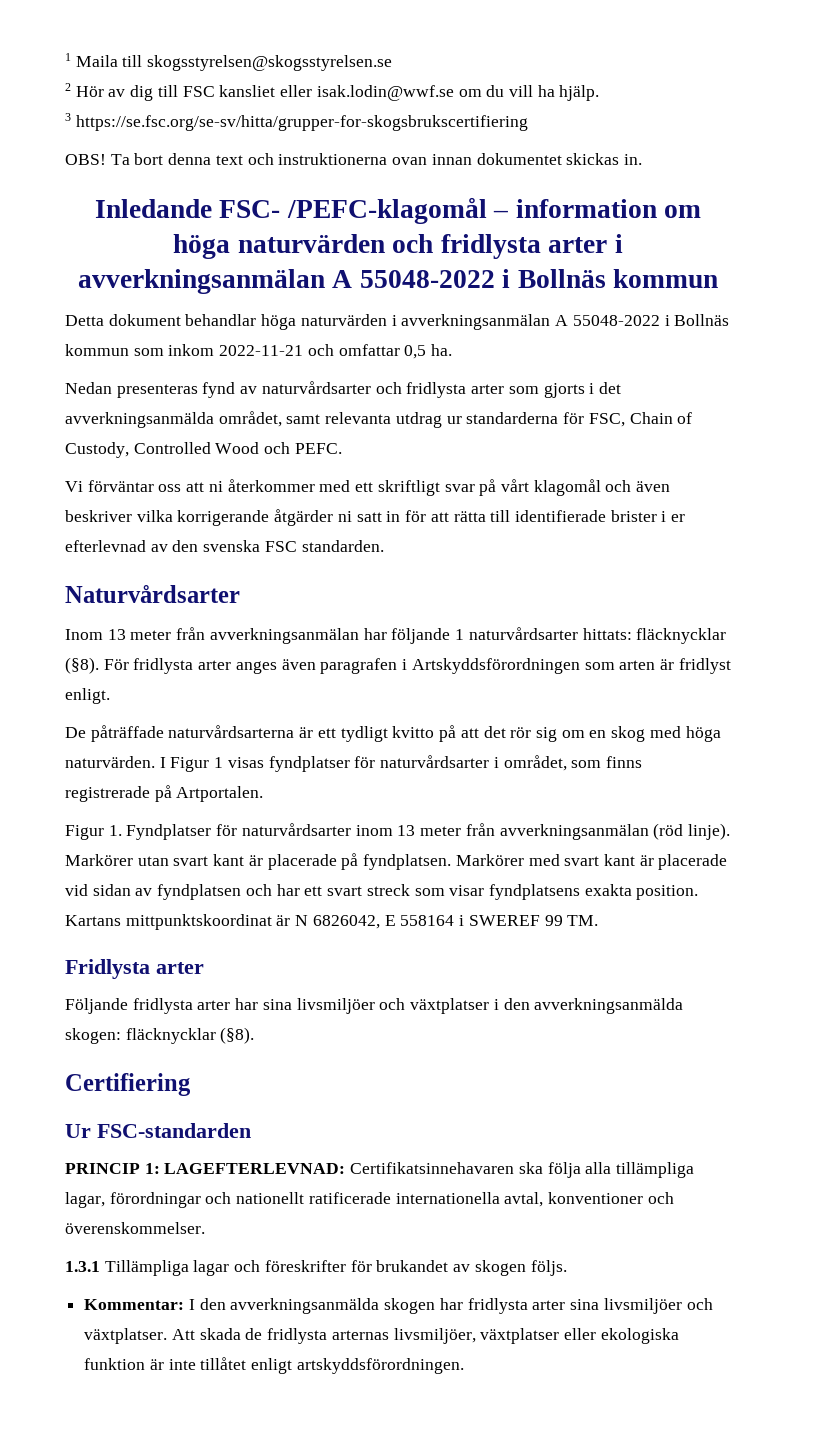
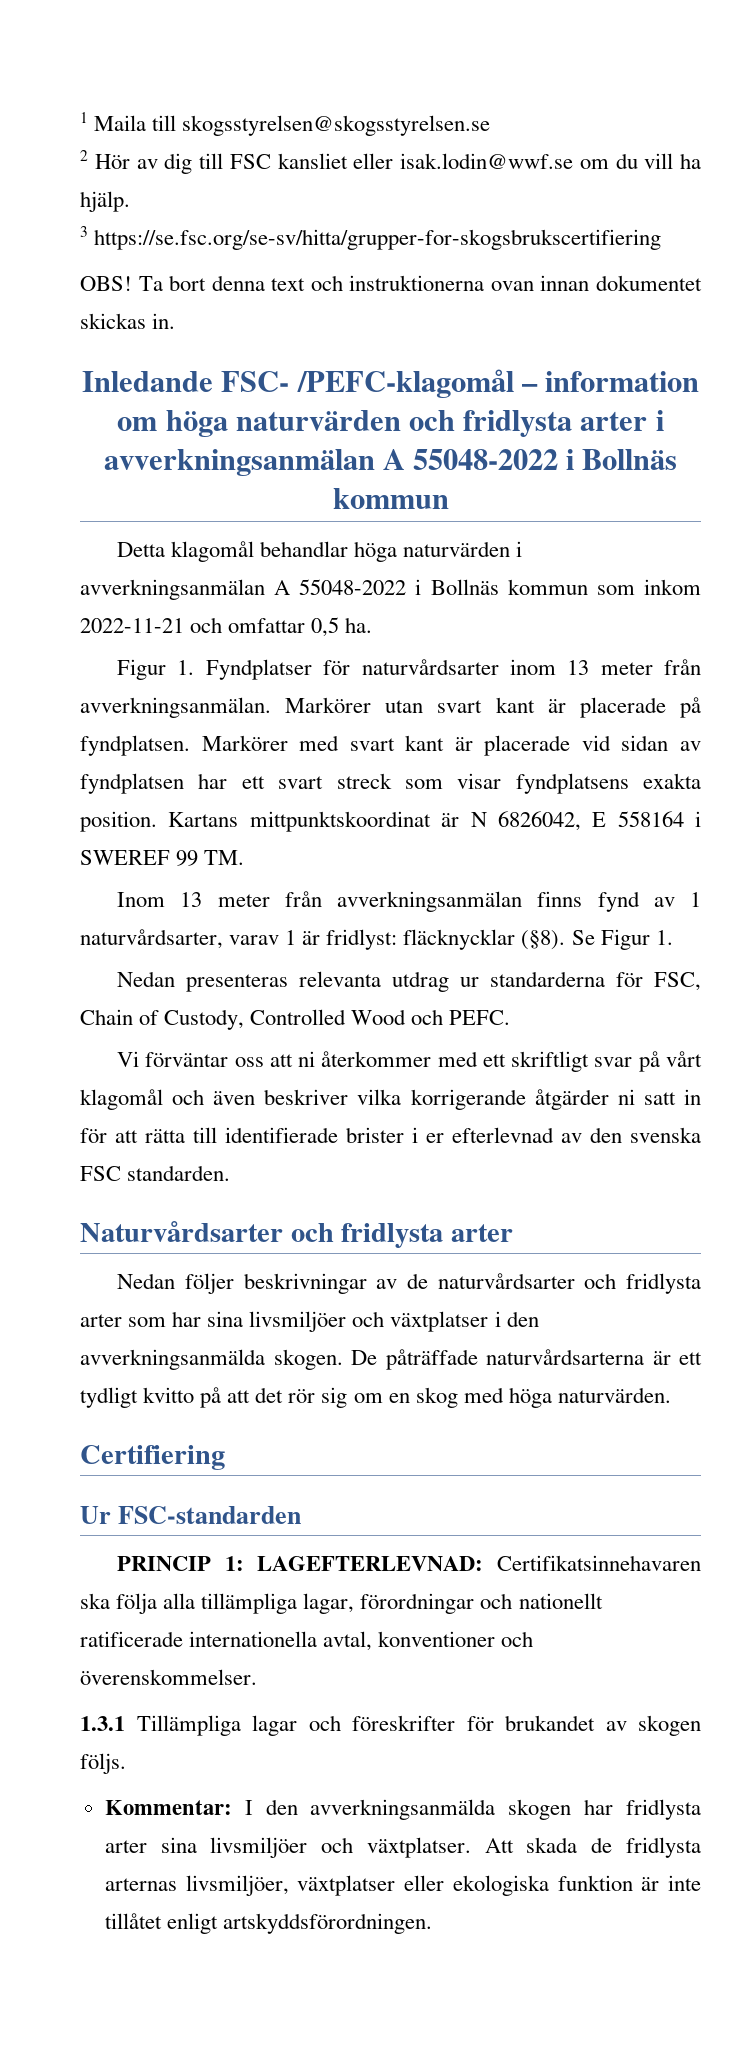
[108,314,181,326] dokument -> [171,541,255,562] klagomål
[65,381,621,398] [65,411,321,428] Nedan presenteras fynd av naturvårdsarter och fridlysta arter som gjorts i det avverkningsanmälda området, samt -> [117,659,701,680] [80,697,701,718] [80,735,701,756] [80,773,701,794] [80,811,701,832] [80,850,245,866] [117,891,701,912] [80,929,673,950] [117,971,289,992] Figur 1. Fyndplatser för naturvårdsarter inom 13 meter från avverkningsanmälan. Markörer utan svart kant är placerade på fyndplatsen. Markörer med svart kant är placerade vid sidan av fyndplatsen har ett svart streck som visar fyndplatsens exakta position. Kartans mittpunktskoordinat är N 6826042, E 558164 i SWEREF 99 TM. // Inom 13 meter från avverkningsanmälan finns fynd av 1 naturvårdsarter, varav 1 är fridlyst: fläcknycklar (§8). Se Figur 1. // Nedan presenteras
[65,627,727,644] [65,657,731,674] [65,688,110,704] // Inom 13 meter från avverkningsanmälan har följande 1 naturvårdsarter hittats: fläcknycklar (§8). För fridlysta arter anges även paragrafen i Artskyddsförordningen som arten är fridlyst enligt. // -> [290,1223,514,1248] [117,1273,701,1294] [80,1311,539,1332] [80,1349,343,1370] och fridlysta arter // Nedan följer beskrivningar av de naturvårdsarter och fridlysta arter som har sina livsmiljöer och växtplatser i den avverkningsanmälda skogen.
[159,755,642,772] [65,785,264,802] [65,823,730,840] [65,853,728,870] [65,884,699,900] [65,914,599,930] [65,959,204,979] [65,998,684,1014] [65,1027,255,1044] I Figur 1 visas fyndplatser för naturvårdsarter i området, som finns registrerade på Artportalen. // Figur 1. Fyndplatser för naturvårdsarter inom 13 meter från avverkningsanmälan (röd linje). Markörer utan svart kant är placerade på fyndplatsen. Markörer med svart kant är placerade vid sidan av fyndplatsen och har ett svart streck som visar fyndplatsens exakta position. Kartans mittpunktskoordinat är N 6826042, E 558164 i SWEREF 99 TM. // Fridlysta arter // Följande fridlysta arter har sina livsmiljöer och växtplatser i den avverkningsanmälda skogen: fläcknycklar (§8). -> (671, 1395) none

